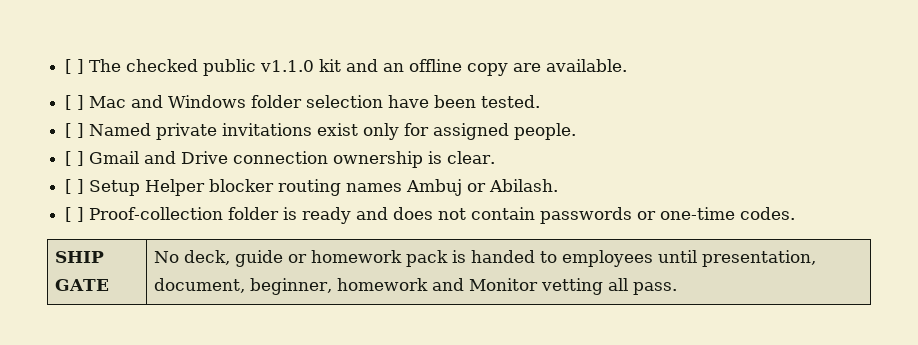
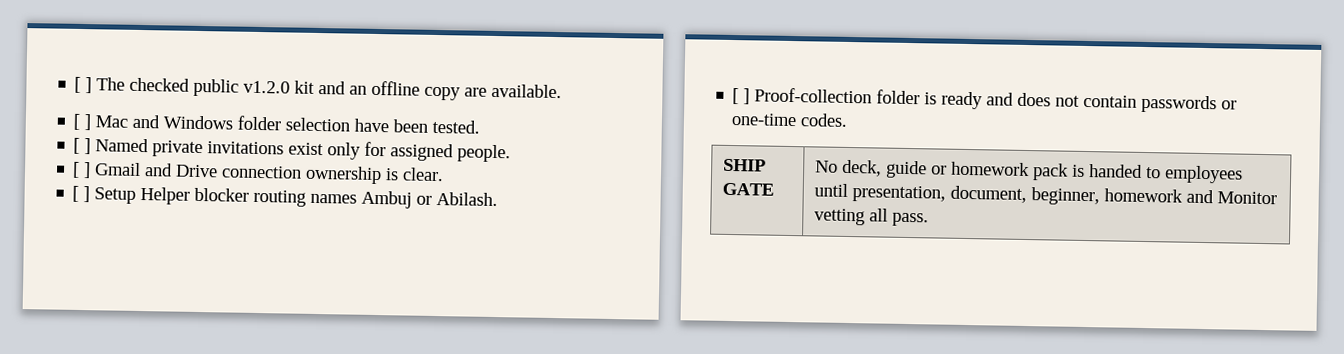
[260,60,315,72] v1.1.0 -> [243,80,291,94] v1.2.0

